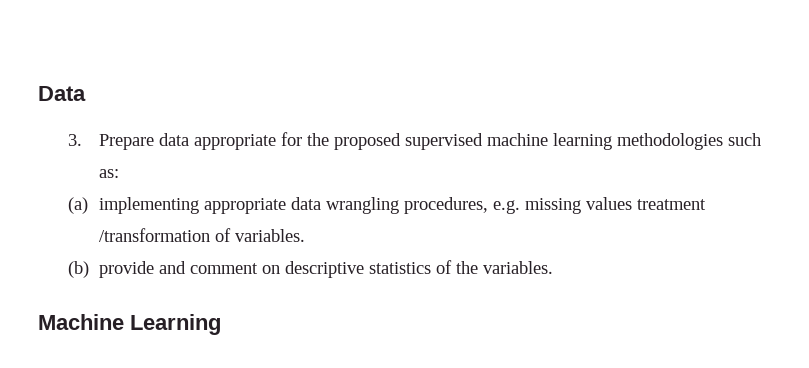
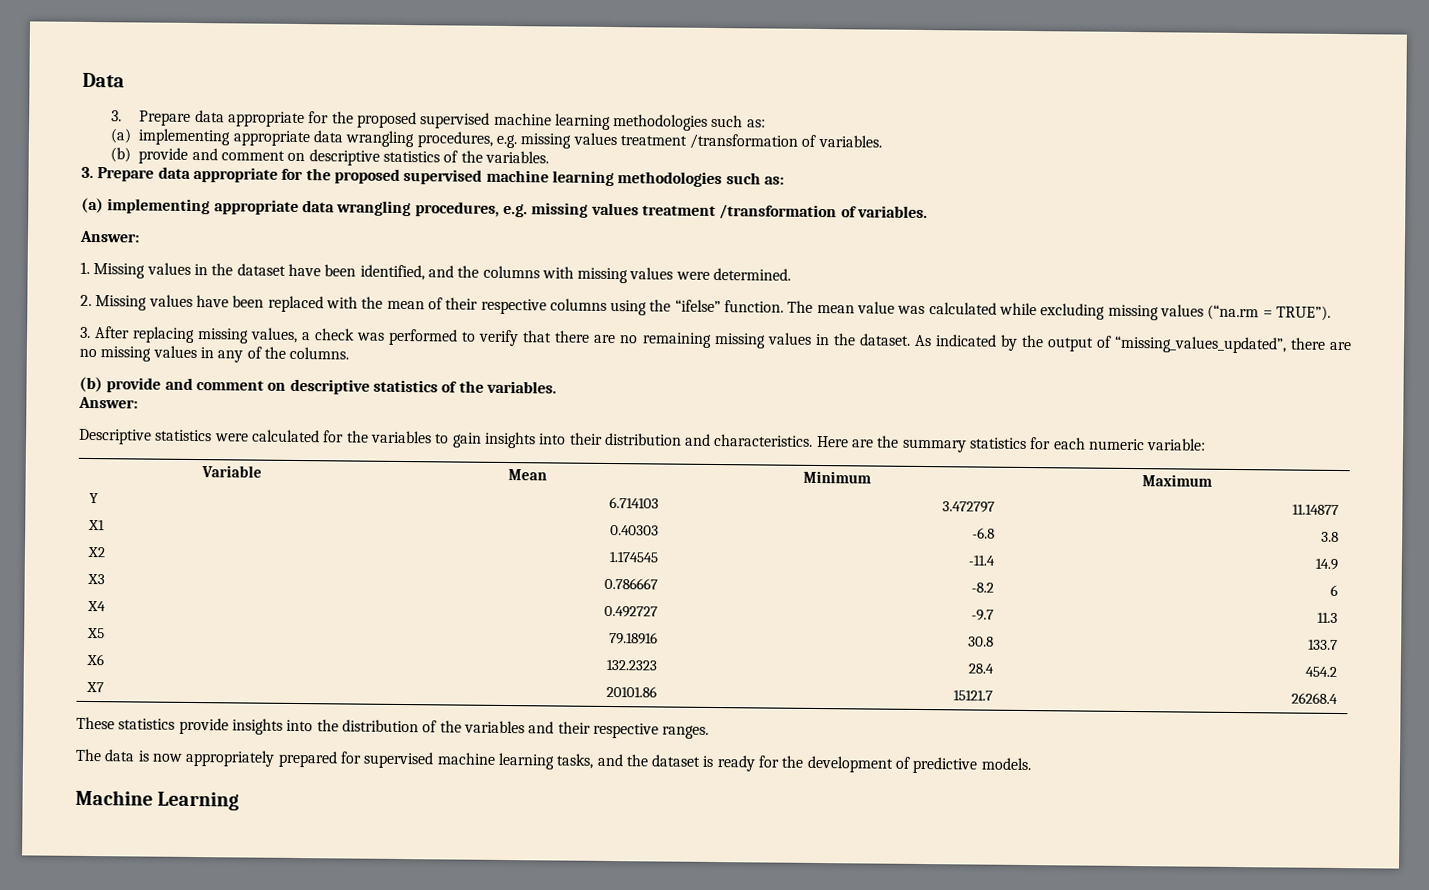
(553, 267) none -> [81,166,784,188] [81,197,928,221] [79,230,140,243] [80,261,792,284] [80,294,1331,321] [79,326,1353,354] [79,345,350,363] [79,376,557,395] [78,396,138,409] [78,428,1207,453] [201,465,262,478] [507,469,547,481] [803,470,873,484] [1142,474,1213,487] [88,492,99,504] [609,496,660,509] [942,501,996,513] [1292,504,1340,516] [87,519,105,531] [610,525,660,536] [972,527,996,539] [1321,531,1340,543] [86,546,105,558] [609,552,659,563] [968,555,996,566] [1315,558,1339,570] [86,573,105,585] [604,577,659,590] [971,582,995,593] [1330,584,1339,596] [86,600,106,612] [604,605,659,618] [971,609,995,621] [1317,612,1339,623] [86,627,105,639] [609,631,659,645] [968,636,995,647] [1308,639,1339,650] [85,653,104,666] [606,659,658,671] [968,663,995,674] [1305,666,1338,677] [85,681,104,693] [606,685,658,698] [953,690,994,701] [1291,692,1339,705] [76,716,710,739] [75,748,1032,774] // 3. Prepare data appropriate for the proposed supervised machine learning methodologies such as: // (a) implementing appropriate data wrangling procedures, e.g. missing values treatment /transformation of variables. // Answer: // 1. Missing values in the dataset have been identified, and the columns with missing values were determined. // 2. Missing values have been replaced with the mean of their respective columns using the “ifelse” function. The mean value was calculated while excluding missing values (“na.rm = TRUE”). // 3. After replacing missing values, a check was performed to verify that there are no remaining missing values in the dataset. As indicated by the output of “missing_values_updated”, there are no missing values in any of the columns. // (b) provide and comment on descriptive statistics of the variables. // Answer: // Descriptive statistics were calculated for the variables to gain insights into their distribution and characteristics. Here are the summary statistics for each numeric variable: // Variable | Mean | Minimum | Maximum // Y | 6.714103 | 3.472797 | 11.14877 // X1 | 0.40303 | -6.8 | 3.8 // X2 | 1.174545 | -11.4 | 14.9 // X3 | 0.786667 | -8.2 | 6 // X4 | 0.492727 | -9.7 | 11.3 // X5 | 79.18916 | 30.8 | 133.7 // X6 | 132.2323 | 28.4 | 454.2 // X7 | 20101.86 | 15121.7 | 26268.4 // These statistics provide insights into the distribution of the variables and their respective ranges. // The data is now appropriately prepared for supervised machine learning tasks, and the dataset is ready for the development of predictive models.

